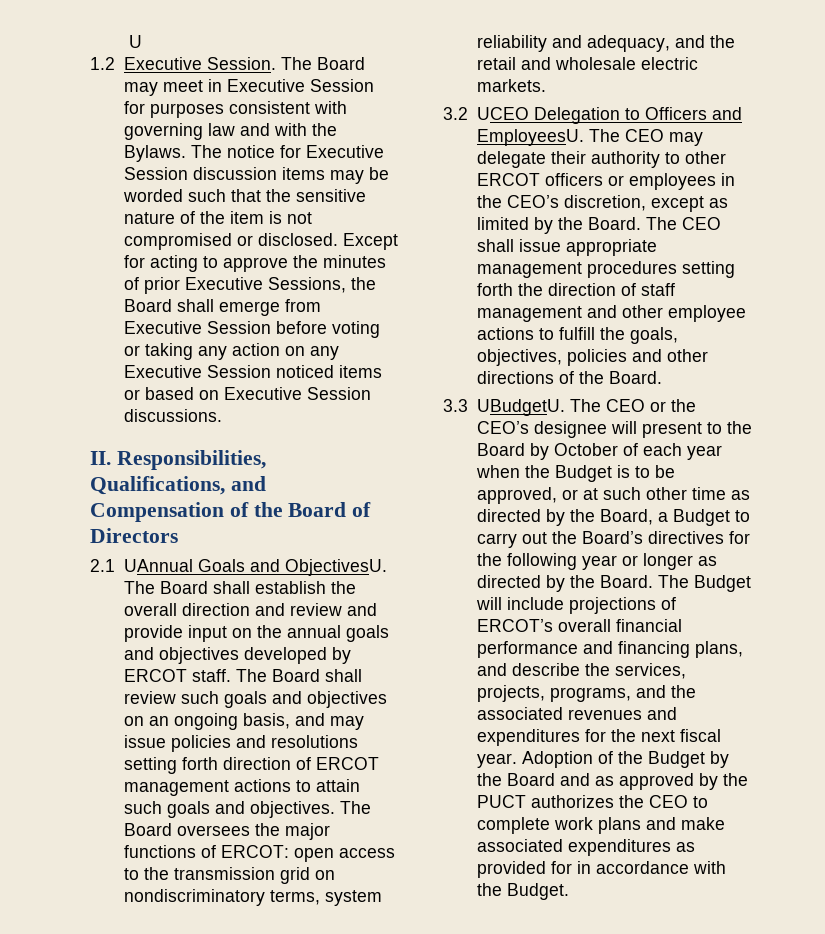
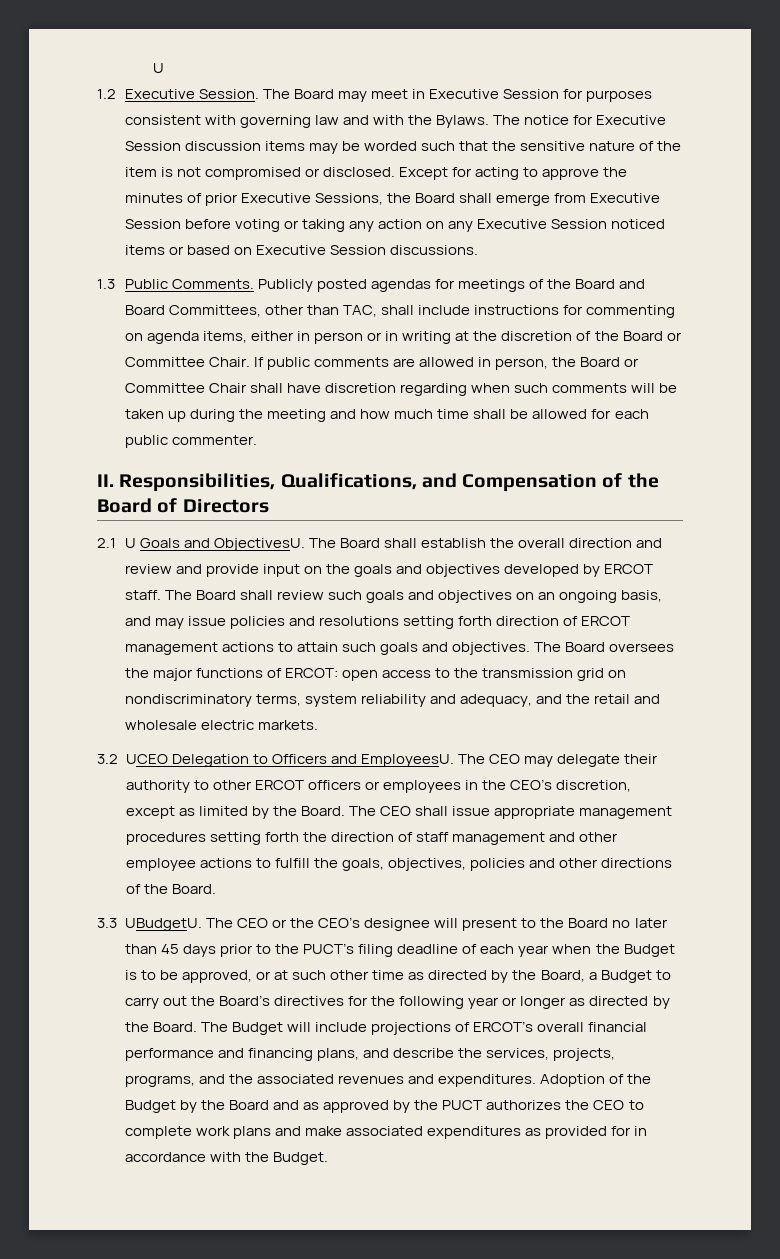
(222, 415) none -> [97,279,646,292] [124,305,676,318] [124,331,682,344] [124,357,640,370] [124,383,678,396] [124,409,649,422] [124,435,257,448] // 1.3 Public Comments. Publicly posted agendas for meetings of the Board and Board Committees, other than TAC, shall include instructions for commenting on agenda items, either in person or in writing at the discretion of the Board or Committee Chair. If public comments are allowed in person, the Board or Committee Chair shall have discretion regarding when such comments will be taken up during the meeting and how much time shall be allowed for each public commenter.
[123,559,193,572] UAnnual -> [124,538,136,548] U
[286,625,341,638] annual -> (351, 569) none
[529,443,618,460] by October -> [612,918,668,928] [124,943,459,957] no later than 45 days prior to the PUCT’s filing deadline
[476,729,721,746] [476,753,517,768] expenditures for the next fiscal year. -> [438,1074,537,1087] expenditures.

